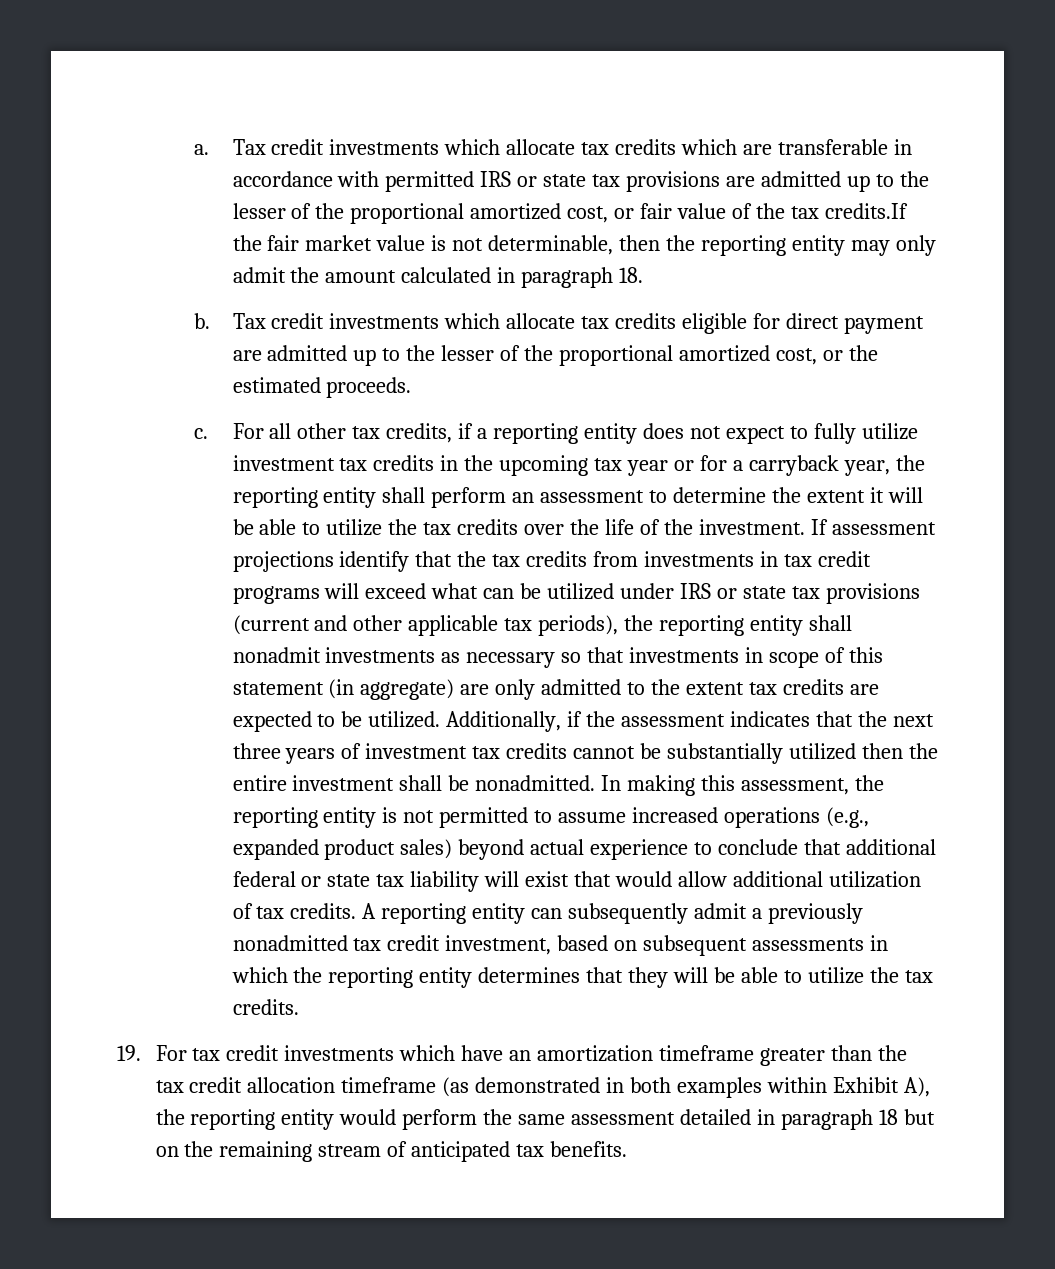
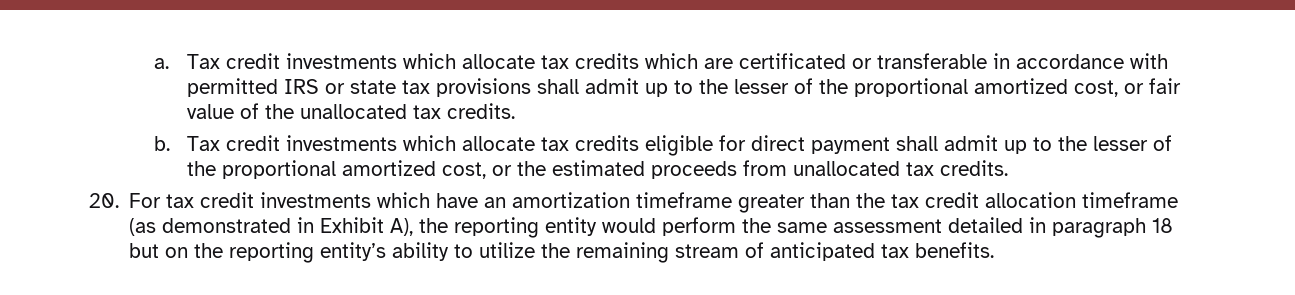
(773, 149) none -> [739,53,873,69] certificated or
[726,171,841,187] are admitted -> [537,78,640,94] shall admit
[790,203,908,219] [232,235,936,256] [232,267,644,288] tax credits.If the fair market value is not determinable, then the reporting entity may only admit the amount calculated in paragraph 18. -> [300,103,516,119] unallocated tax credits.
[232,345,348,361] are admitted -> [896,135,999,151] shall admit
[326,377,412,398] [194,423,918,444] [232,455,925,476] [232,487,923,508] [232,519,936,536] [232,551,871,572] [232,583,920,604] [232,615,852,636] [232,647,883,668] [232,679,879,700] [232,711,934,732] [232,743,938,764] [232,775,884,796] [232,807,869,828] [232,839,936,860] [232,871,921,892] [232,903,863,924] [232,935,889,956] [231,967,933,988] [232,999,299,1015] [117,1045,141,1061] proceeds. // c. For all other tax credits, if a reporting entity does not expect to fully utilize investment tax credits in the upcoming tax year or for a carryback year, the reporting entity shall perform an assessment to determine the extent it will be able to utilize the tax credits over the life of the investment. If assessment projections identify that the tax credits from investments in tax credit programs will exceed what can be utilized under IRS or state tax provisions (current and other applicable tax periods), the reporting entity shall nonadmit investments as necessary so that investments in scope of this statement (in aggregate) are only admitted to the extent tax credits are expected to be utilized. Additionally, if the assessment indicates that the next three years of investment tax credits cannot be substantially utilized then the entire investment shall be nonadmitted. In making this assessment, the reporting entity is not permitted to assume increased operations (e.g., expanded product sales) beyond actual experience to conclude that additional federal or state tax liability will exist that would allow additional utilization of tax credits. A reporting entity can subsequently admit a previously nonadmitted tax credit investment, based on subsequent assessments in which the reporting entity determines that they will be able to utilize the tax credits. // 19. -> [651,160,1009,179] [89,193,119,208] proceeds from unallocated tax credits. // 20.
[630,1077,827,1098] both examples within -> (315, 225) none
(214, 1149) none -> [229,242,571,263] reporting entity’s ability to utilize the

